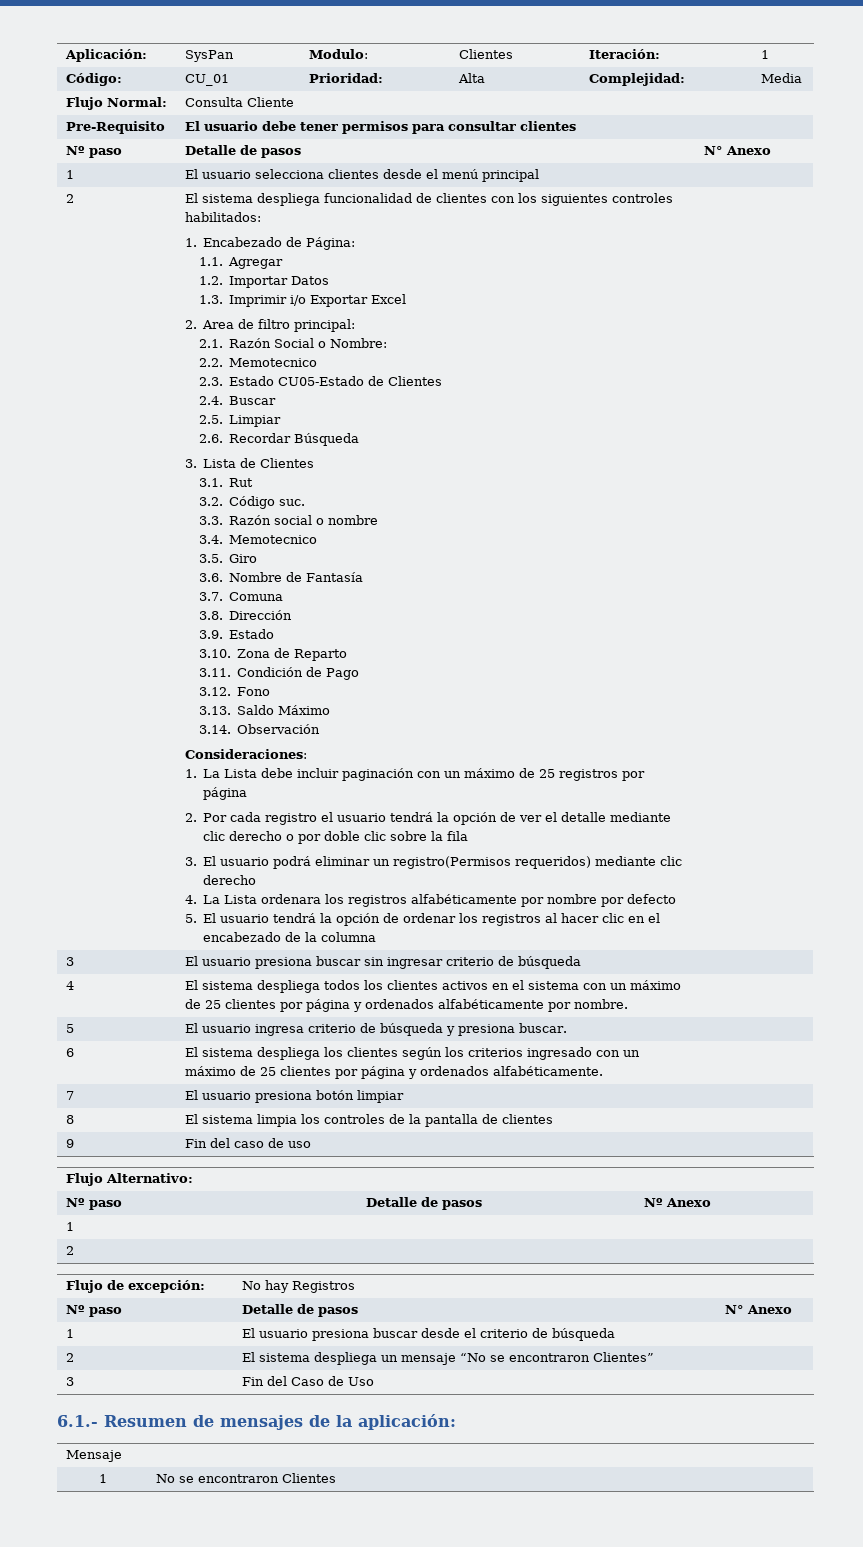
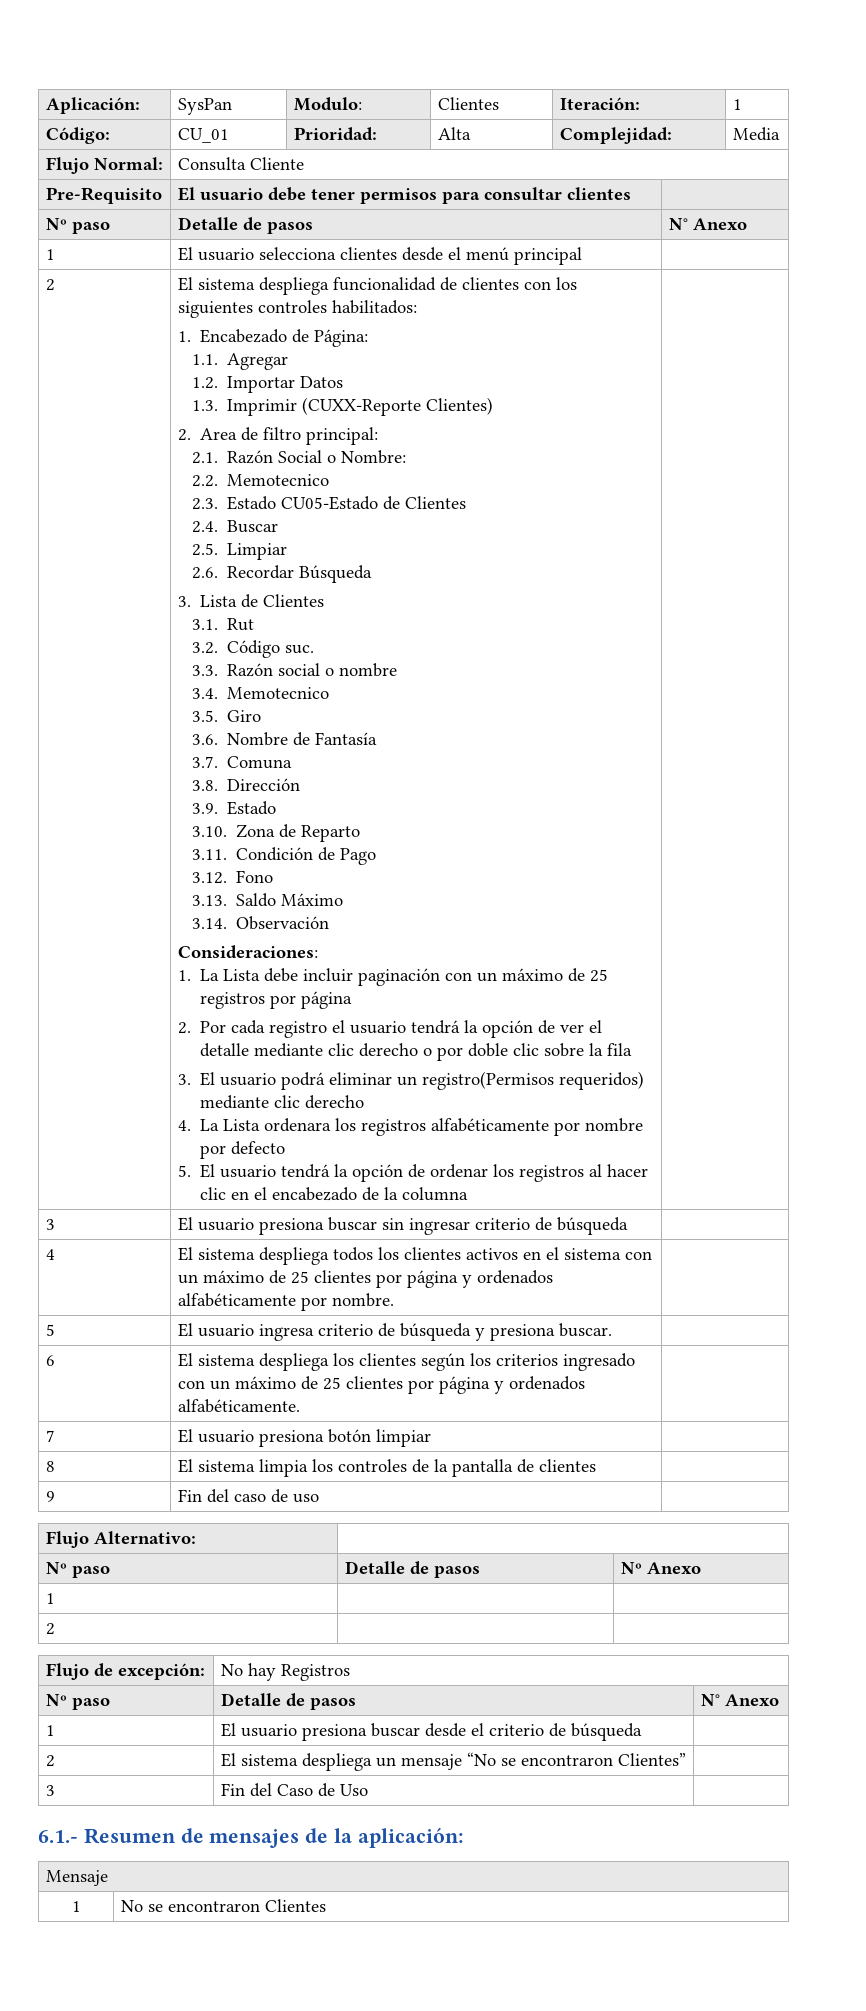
[290,294,407,307] i/o Exportar Excel -> [302,397,494,416] (CUXX-Reporte Clientes)

